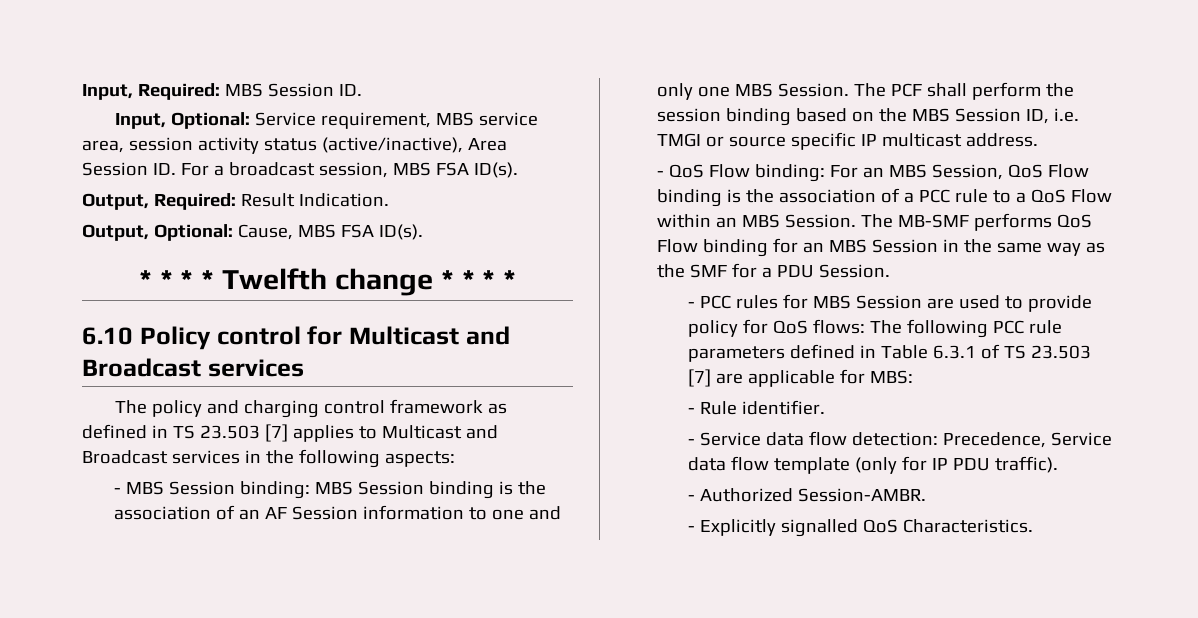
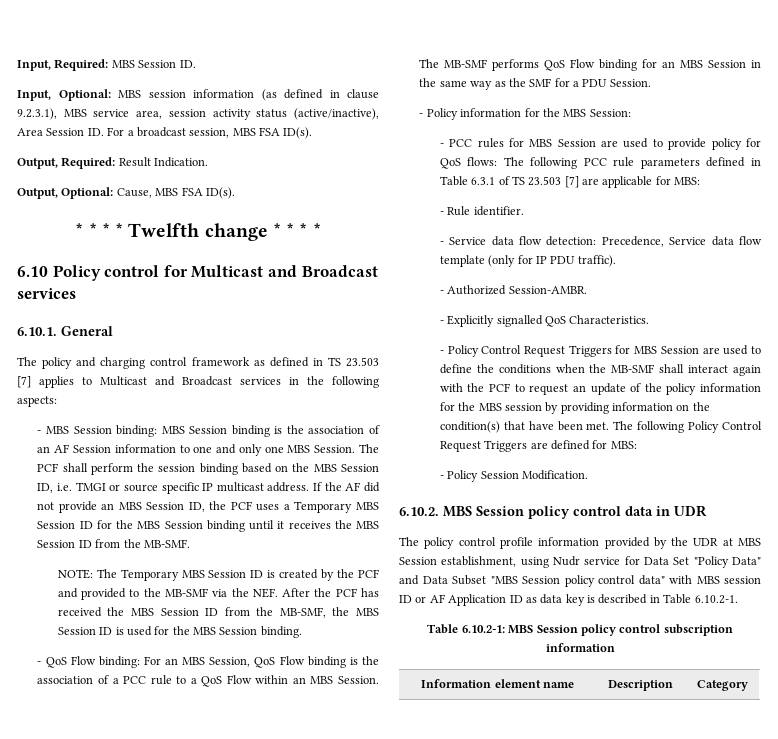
[254,112,431,129] Service requirement, -> [118,89,379,101] [17,108,57,120] MBS session information (as defined in clause 9.2.3.1),
(304, 368) none -> [17,326,113,336] // 6.10.1. General
(1038, 140) none -> [313,482,380,492] [37,501,379,513] [37,520,379,532] [37,539,190,548] [57,569,380,581] [57,588,380,600] [57,607,379,618] [57,626,302,638] If the AF did not provide an MBS Session ID, the PCF uses a Temporary MBS Session ID for the MBS Session binding until it receives the MBS Session ID from the MB-SMF. // NOTE: The Temporary MBS Session ID is created by the PCF and provided to the MB-SMF via the NEF. After the PCF has received the MBS Session ID from the MB-SMF, the MBS Session ID is used for the MBS Session binding.
(890, 271) none -> [419,108,631,120] // - Policy information for the MBS Session:
(1034, 526) none -> [439,345,761,357] [439,364,761,376] [439,383,761,395] [439,402,710,414] [439,421,762,433] [439,440,637,452] [439,470,588,482] [399,505,707,519] [399,537,761,549] [399,556,761,568] [399,575,761,587] [399,594,738,606] [427,624,733,636] [545,643,615,652] [421,679,574,688] [608,680,673,691] [697,680,748,691] // - Policy Control Request Triggers for MBS Session are used to define the conditions when the MB-SMF shall interact again with the PCF to request an update of the policy information for the MBS session by providing information on the condition(s) that have been met. The following Policy Control Request Triggers are defined for MBS: // - Policy Session Modification. // 6.10.2. MBS Session policy control data in UDR // The policy control profile information provided by the UDR at MBS Session establishment, using Nudr service for Data Set "Policy Data" and Data Subset "MBS Session policy control data" with MBS session ID or AF Application ID as data key is described in Table 6.10.2-1. // Table 6.10.2-1: MBS Session policy control subscription information // Information element name | Description | Category

